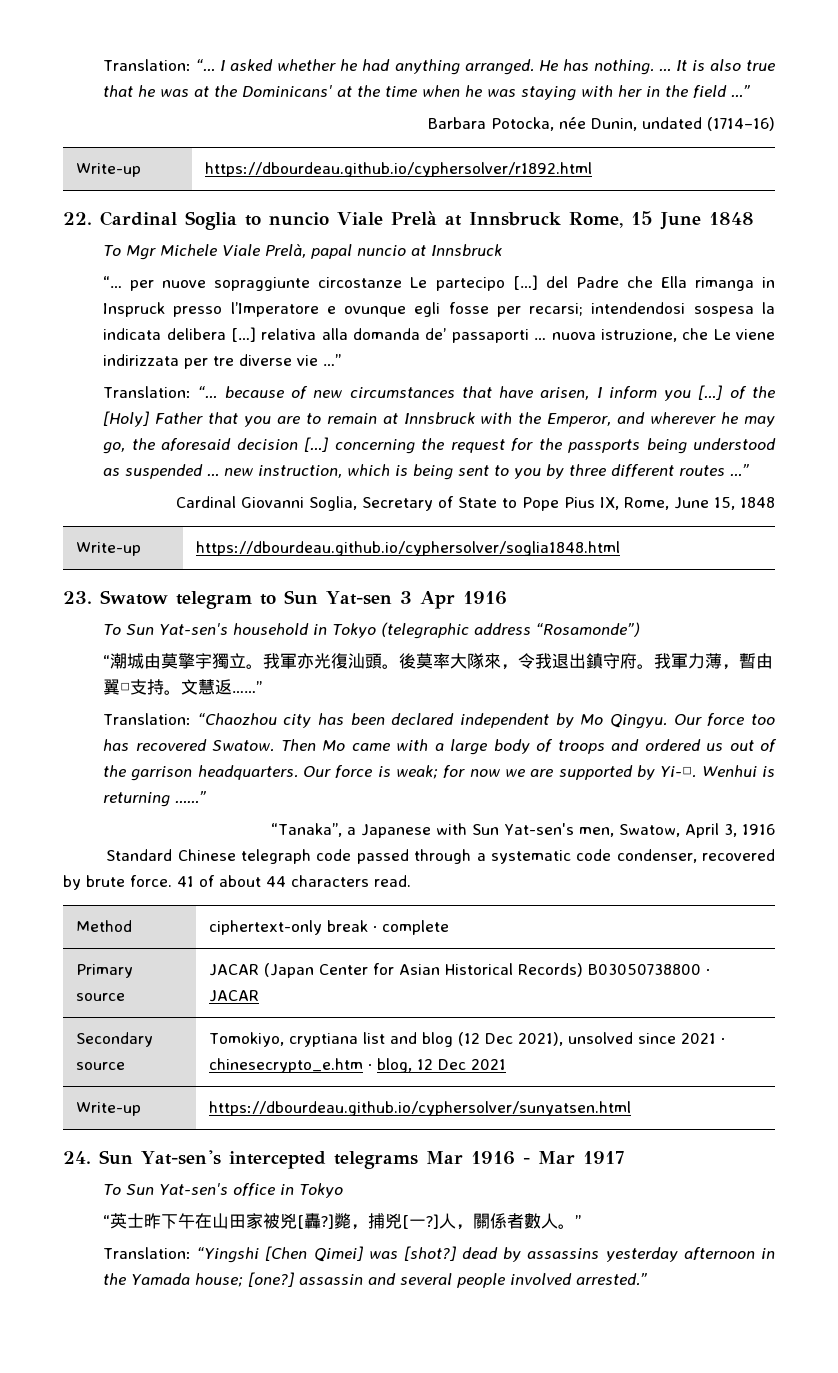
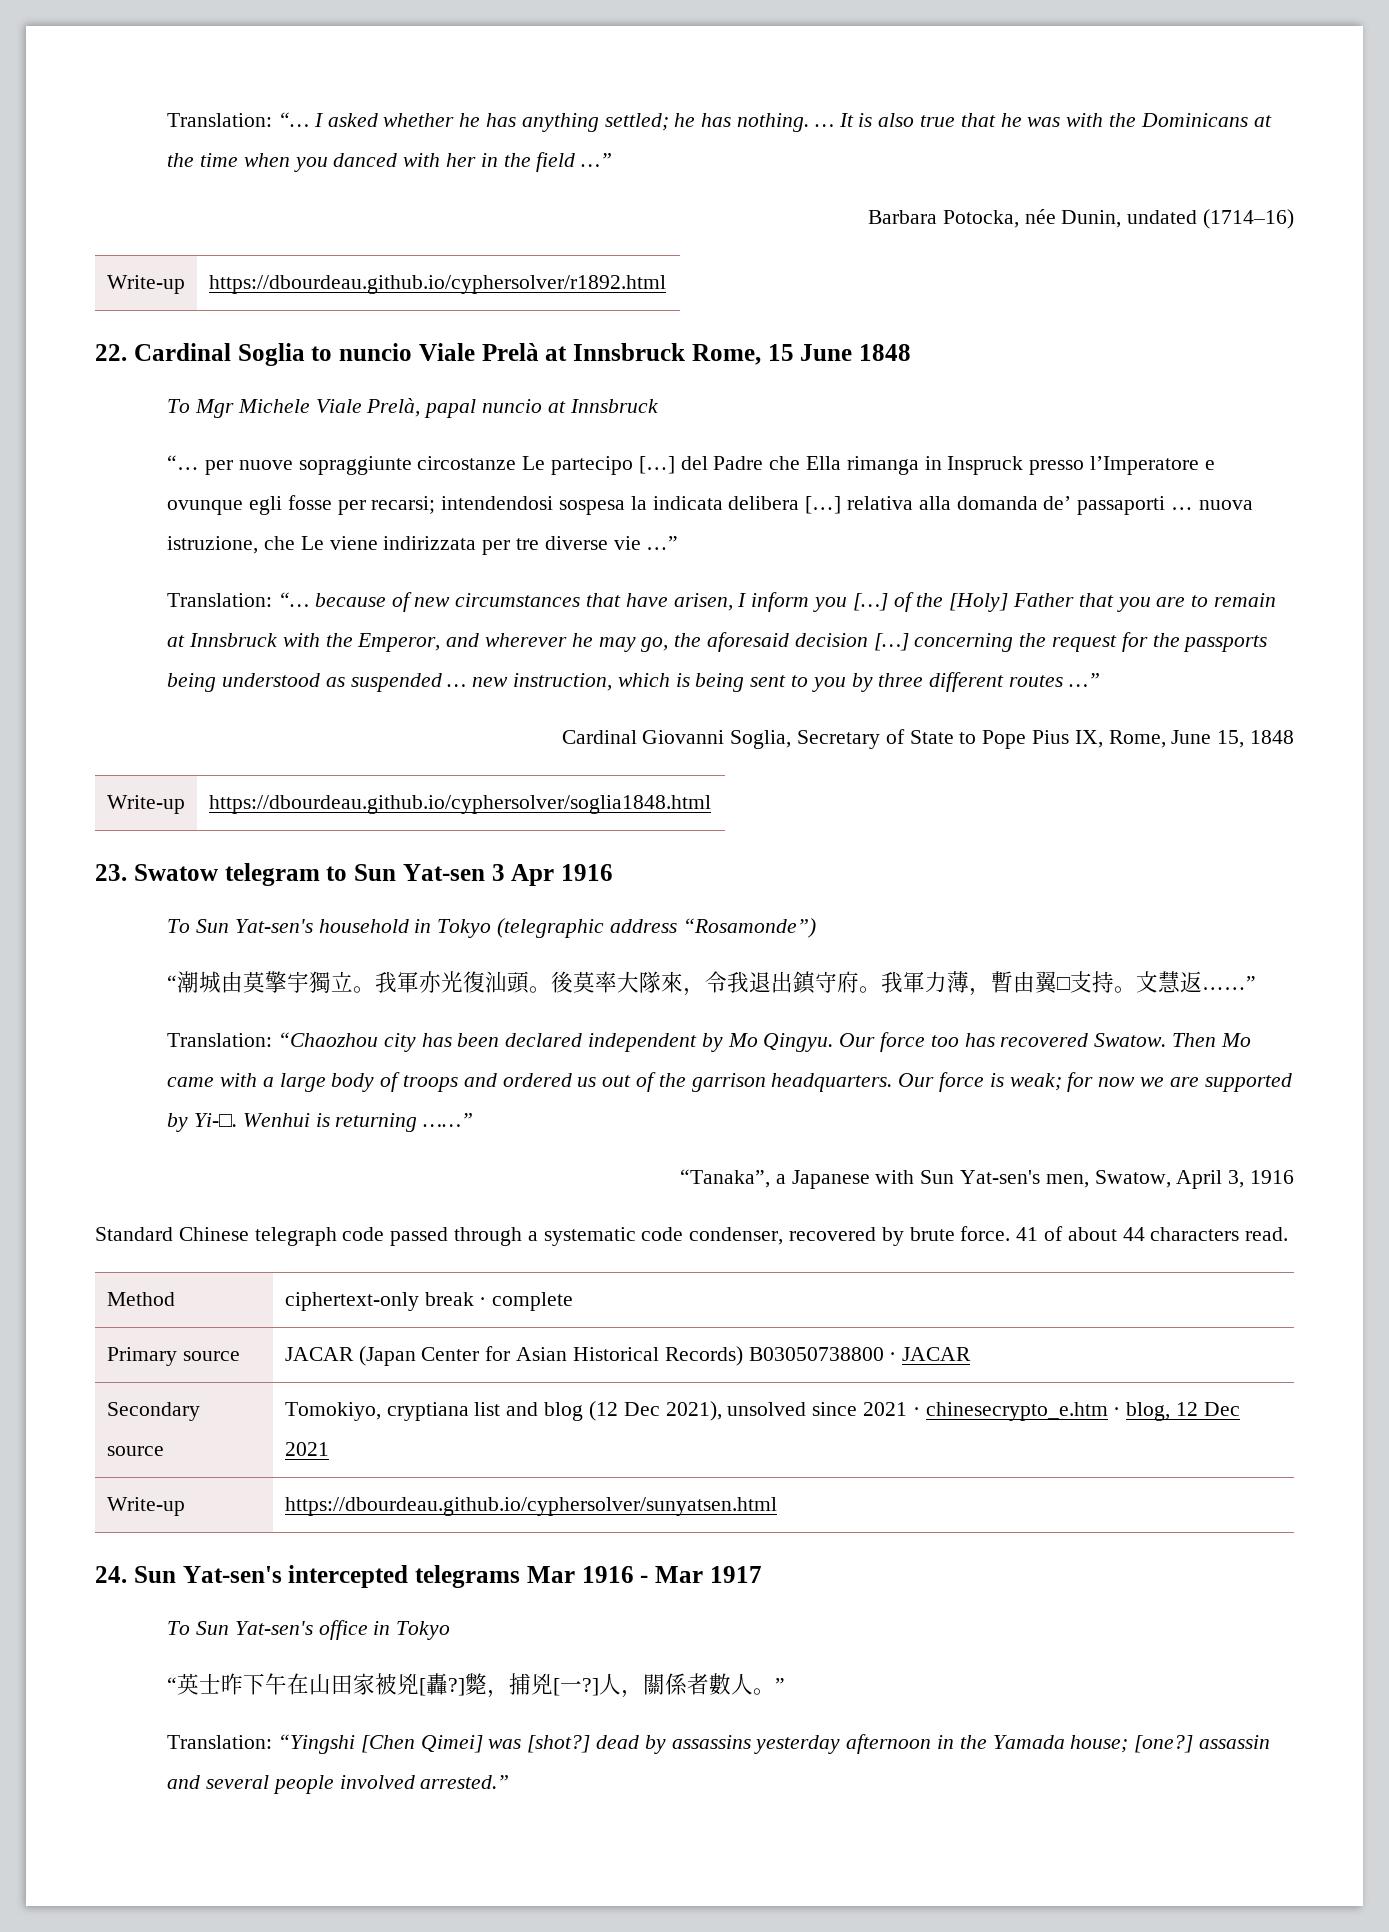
[362,59,558,75] had anything arranged. He -> [485,113,696,132] has anything settled; he
[194,85,333,97] at the Dominicans' -> [1066,113,1248,127] with the Dominicans
[465,85,577,101] he was staying -> [293,153,398,172] you danced

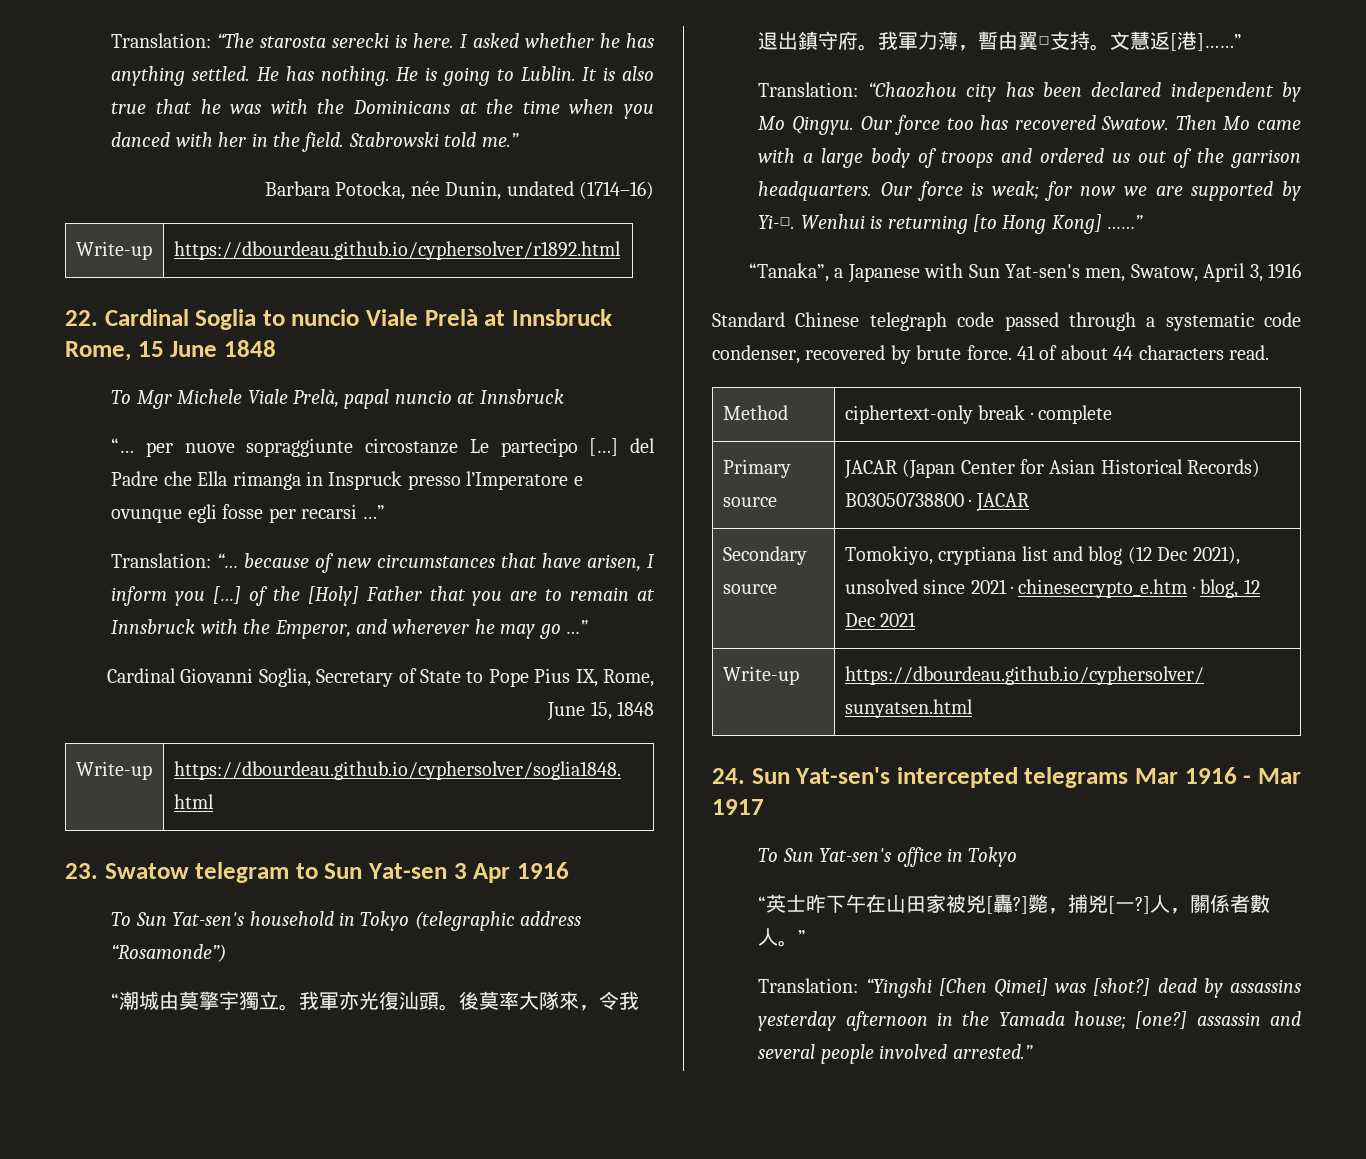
[167,112,309,127] Translation: “… -> [111,33,455,48] Translation: “The starosta serecki is here.
[604,113,834,132] settled; he has nothing. … -> [192,66,576,86] settled. He has nothing. He is going to Lublin.
[536,152,613,172] field …” -> [302,132,519,152] field. Stabrowski told me.”
[371,496,1253,515] [167,536,641,555] recarsi; intendendosi sospesa la indicata delibera […] relativa alla domanda de’ passaporti … nuova istruzione, che Le viene indirizzata per tre diverse vie -> [300,504,357,519] recarsi
[641,632,1268,652] [167,672,1063,692] go, the aforesaid decision […] concerning the request for the passports being understood as suspended … new instruction, which is being sent to you by three different routes -> [538,624,561,639] go
[1202,976,1257,990] ……” -> [1170,31,1243,51] [港]……”
(418, 1122) none -> [972,214,1102,234] [to Hong Kong]

